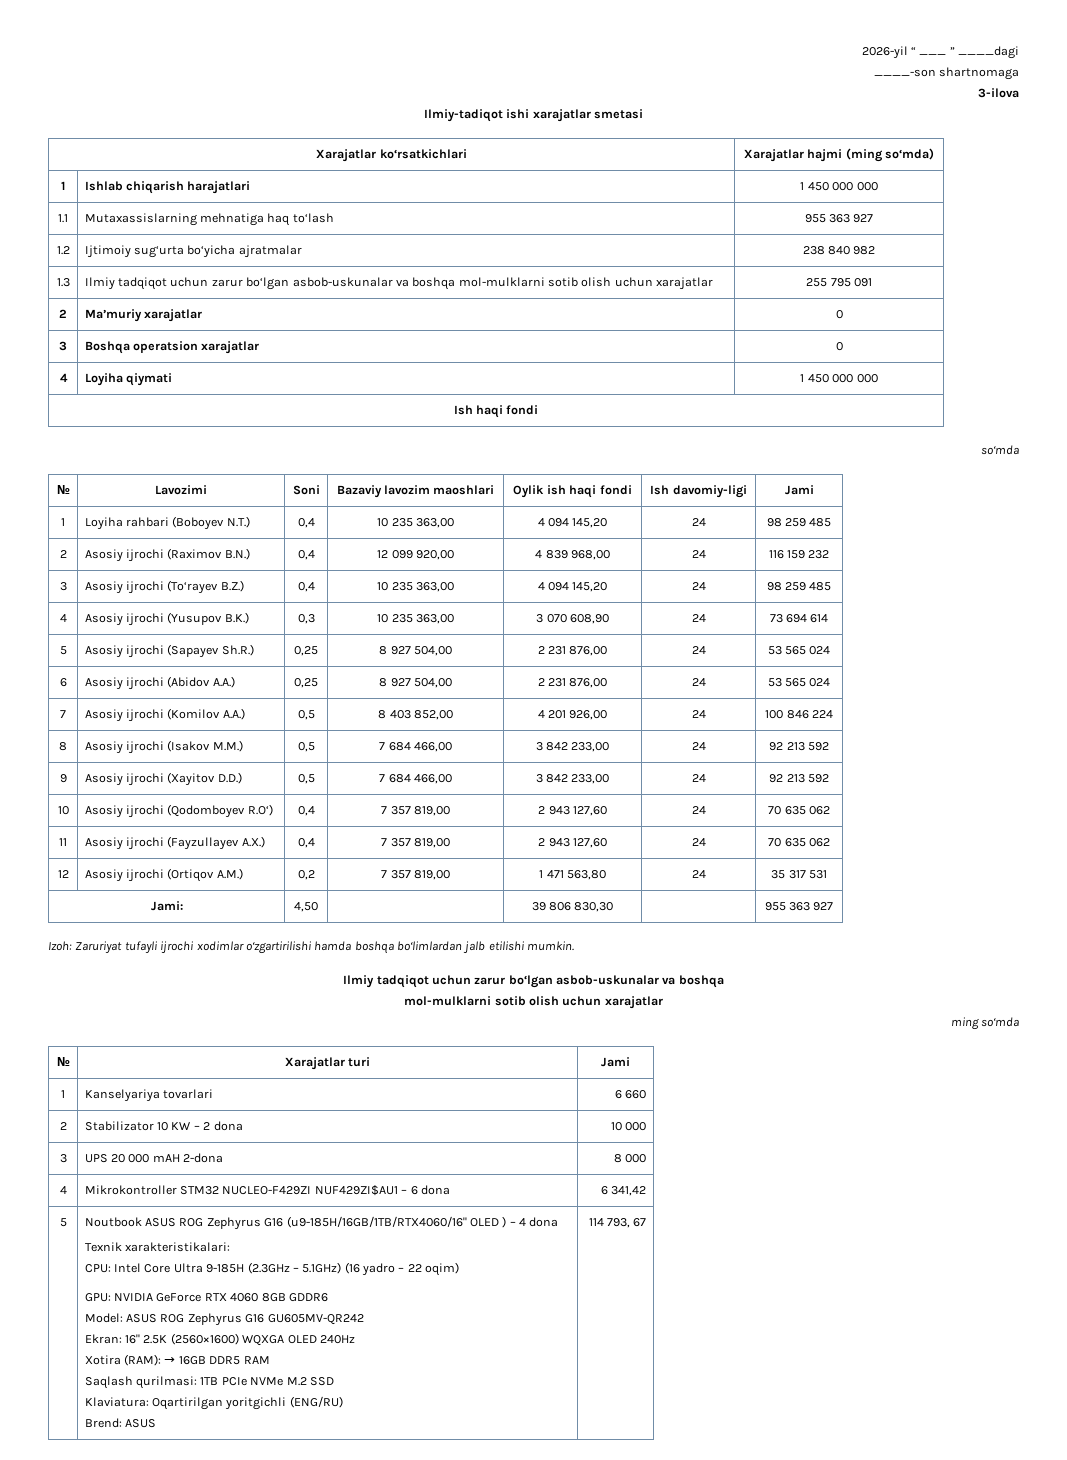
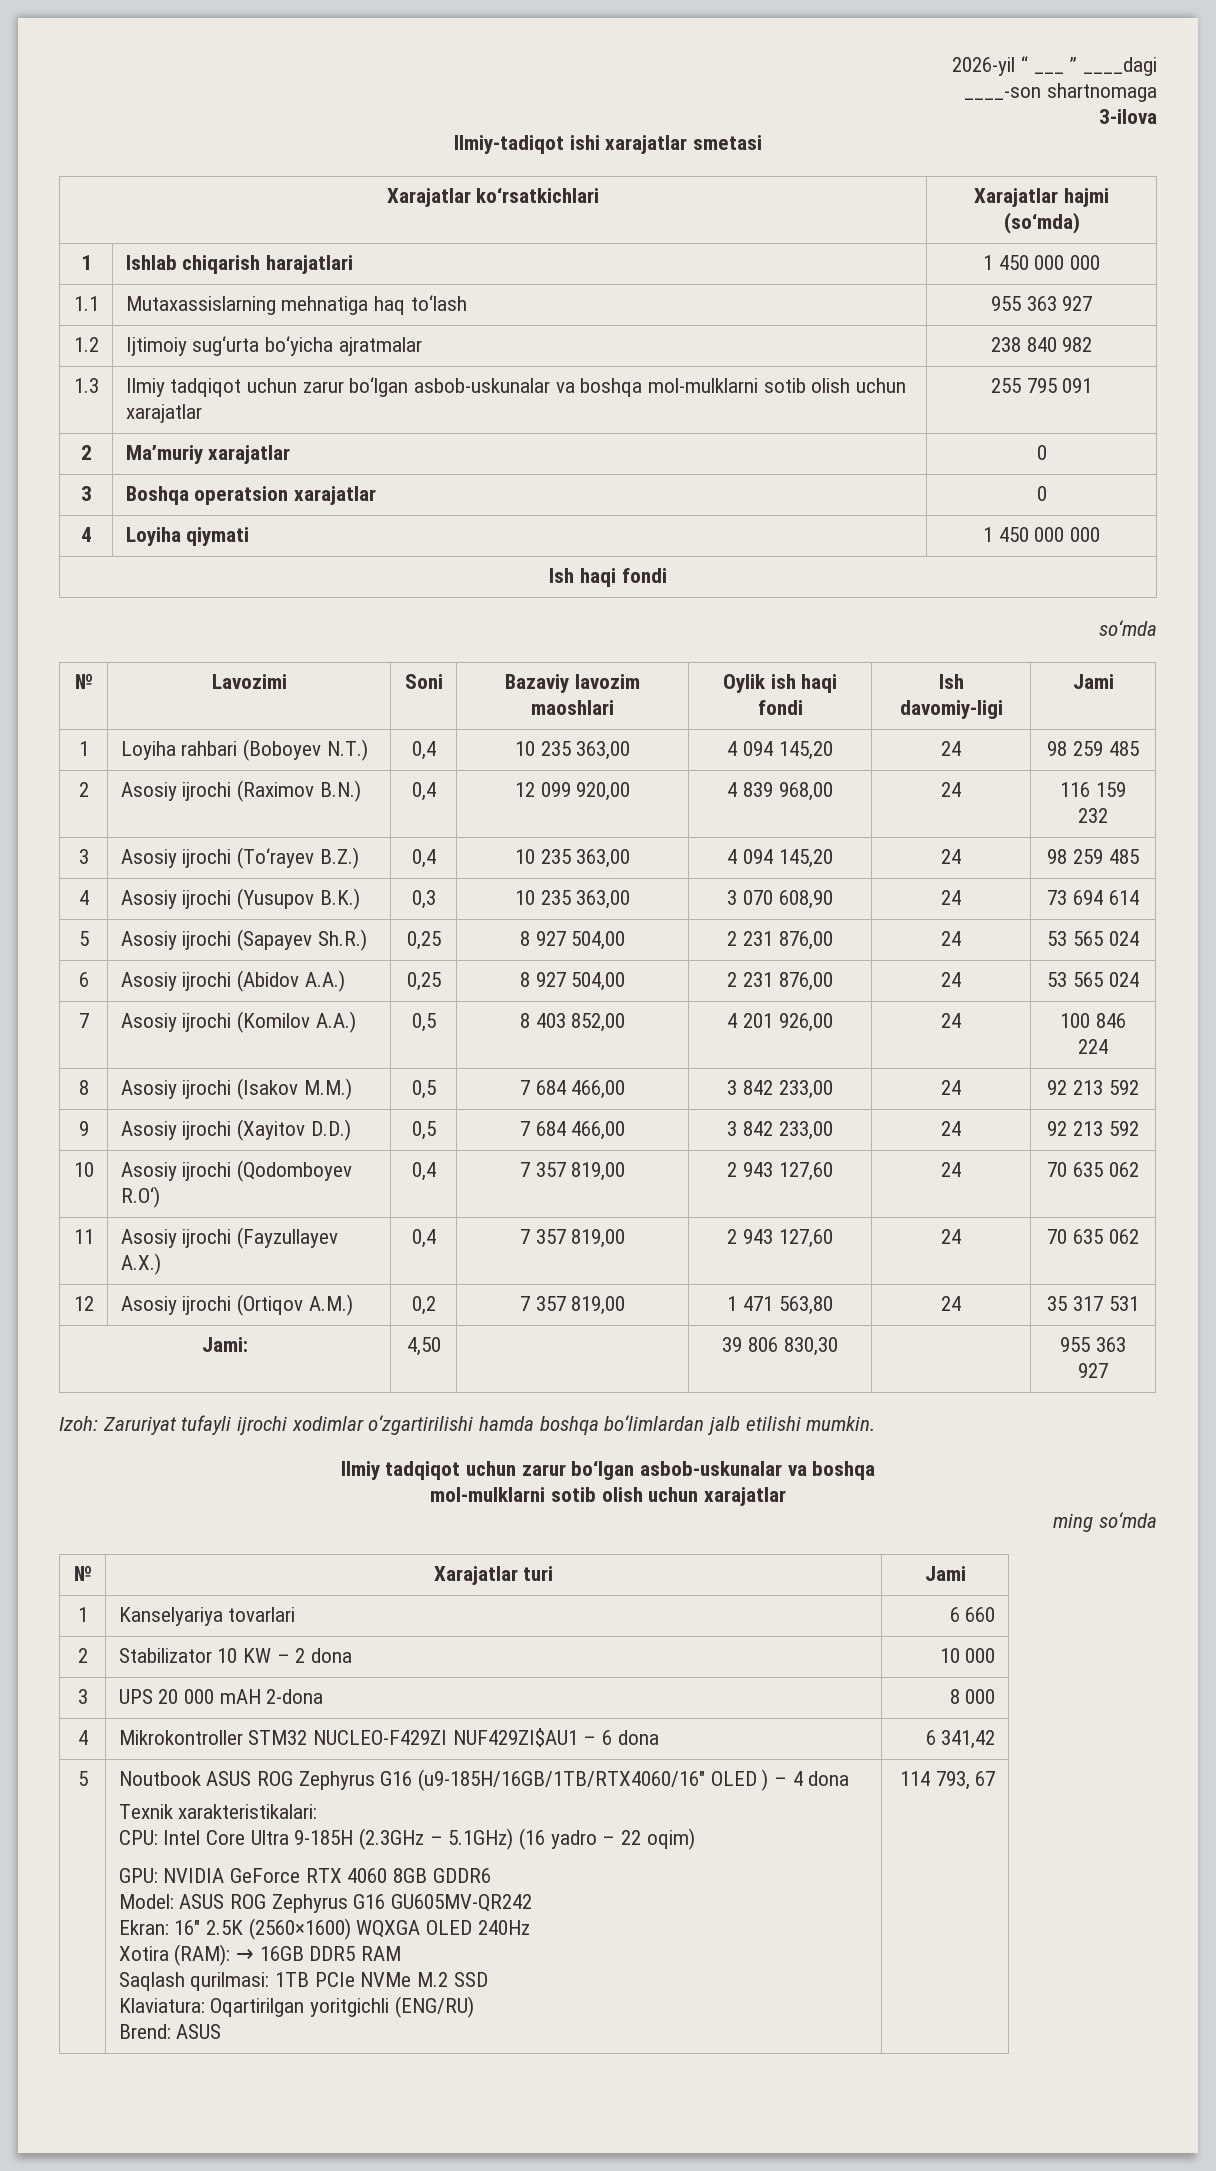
[845,148,935,162] (ming so‘mda) -> [1003,212,1080,234] (so‘mda)

